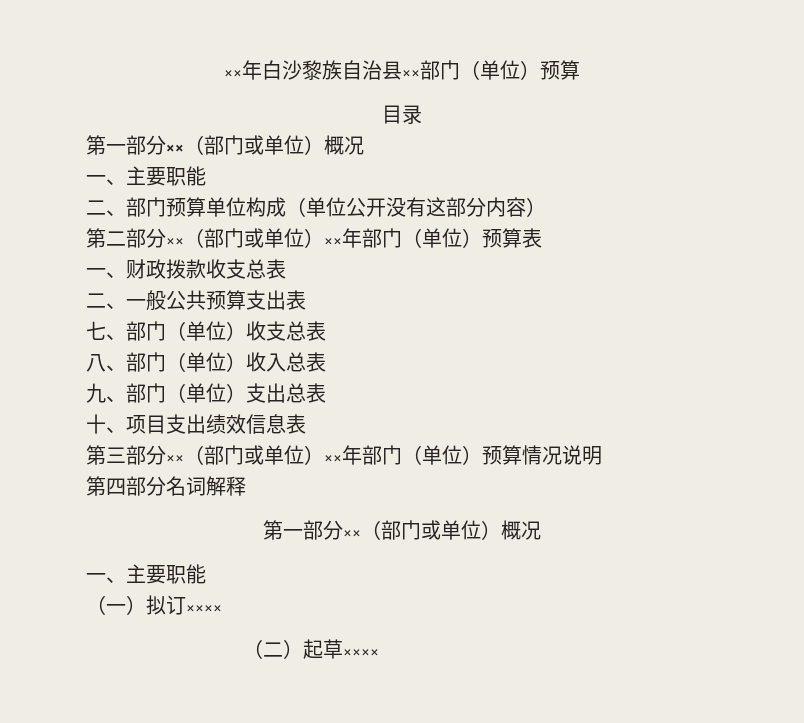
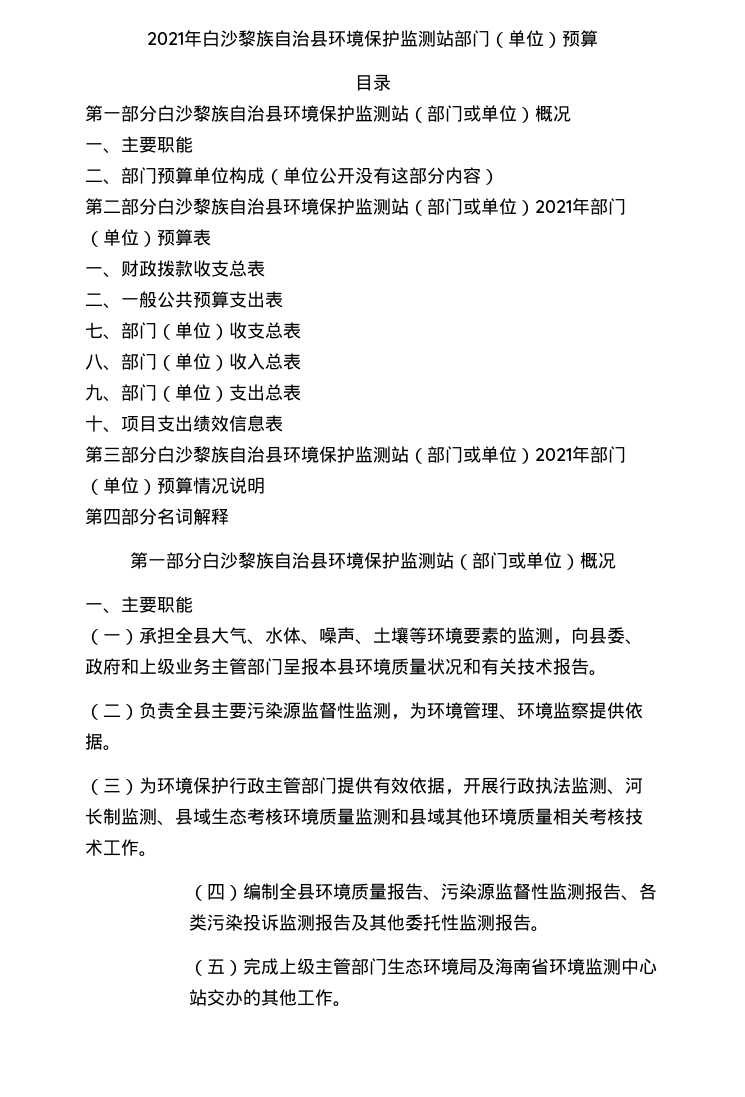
[224,70,242,78] ×× -> [147,32,184,45] 2021
[402,70,420,78] ×× -> [328,30,454,47] 环境保护监测站
[166,144,184,153] ×× -> [157,105,409,122] 白沙黎族自治县环境保护监测站
[166,228,342,248] ××（部门或单位）×× -> [157,198,572,216] 白沙黎族自治县环境保护监测站（部门或单位）2021
[166,445,342,465] ××（部门或单位）×× -> [157,446,572,464] 白沙黎族自治县环境保护监测站（部门或单位）2021
[343,530,361,538] ×× -> [201,552,454,569] 白沙黎族自治县环境保护监测站
[146,595,222,615] [243,639,380,659] 拟订×××× // （二）起草×××× -> [139,627,643,645] [85,658,607,676] [85,702,643,720] [85,733,121,751] [85,777,643,795] [85,808,643,826] [85,839,157,857] [188,883,657,901] [188,914,549,932] [188,958,657,976] [188,989,351,1007] 承担全县大气、水体、噪声、土壤等环境要素的监测，向县委、政府和上级业务主管部门呈报本县环境质量状况和有关技术报告。 // （二）负责全县主要污染源监督性监测，为环境管理、环境监察提供依据。 // （三）为环境保护行政主管部门提供有效依据，开展行政执法监测、河长制监测、县域生态考核环境质量监测和县域其他环境质量相关考核技术工作。 // （四）编制全县环境质量报告、污染源监督性监测报告、各类污染投诉监测报告及其他委托性监测报告。 // （五）完成上级主管部门生态环境局及海南省环境监测中心站交办的其他工作。

